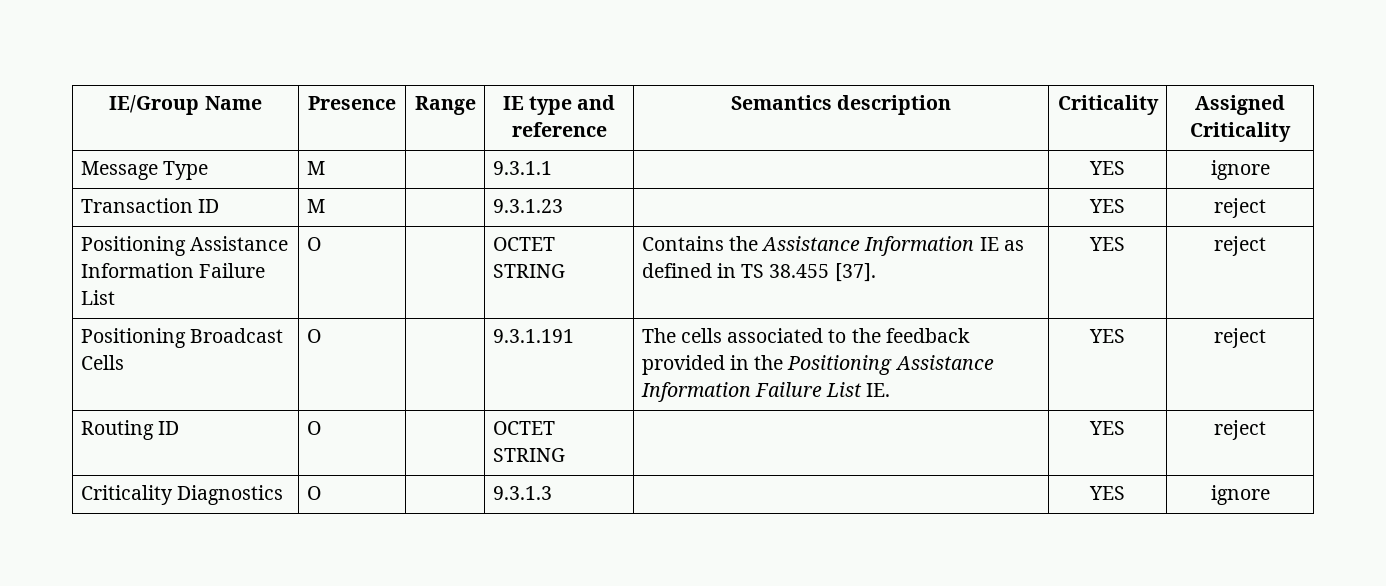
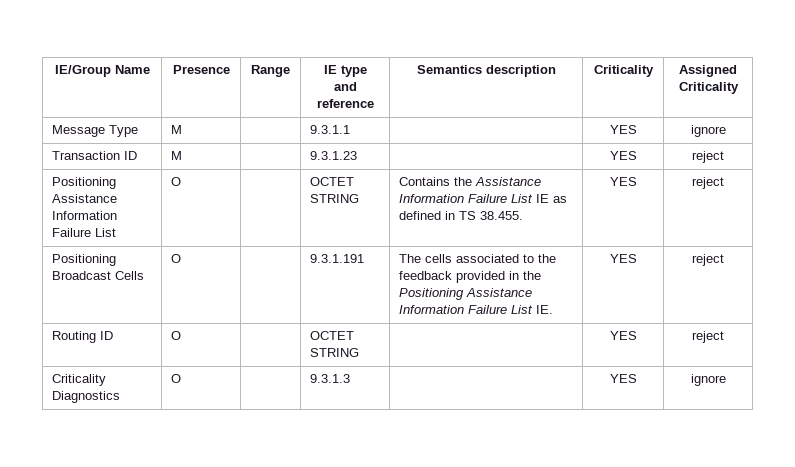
(975, 246) none -> [468,194,534,203] Failure List
[769,263,876,282] 38.455 [37]. -> [480,211,524,220] 38.455.

